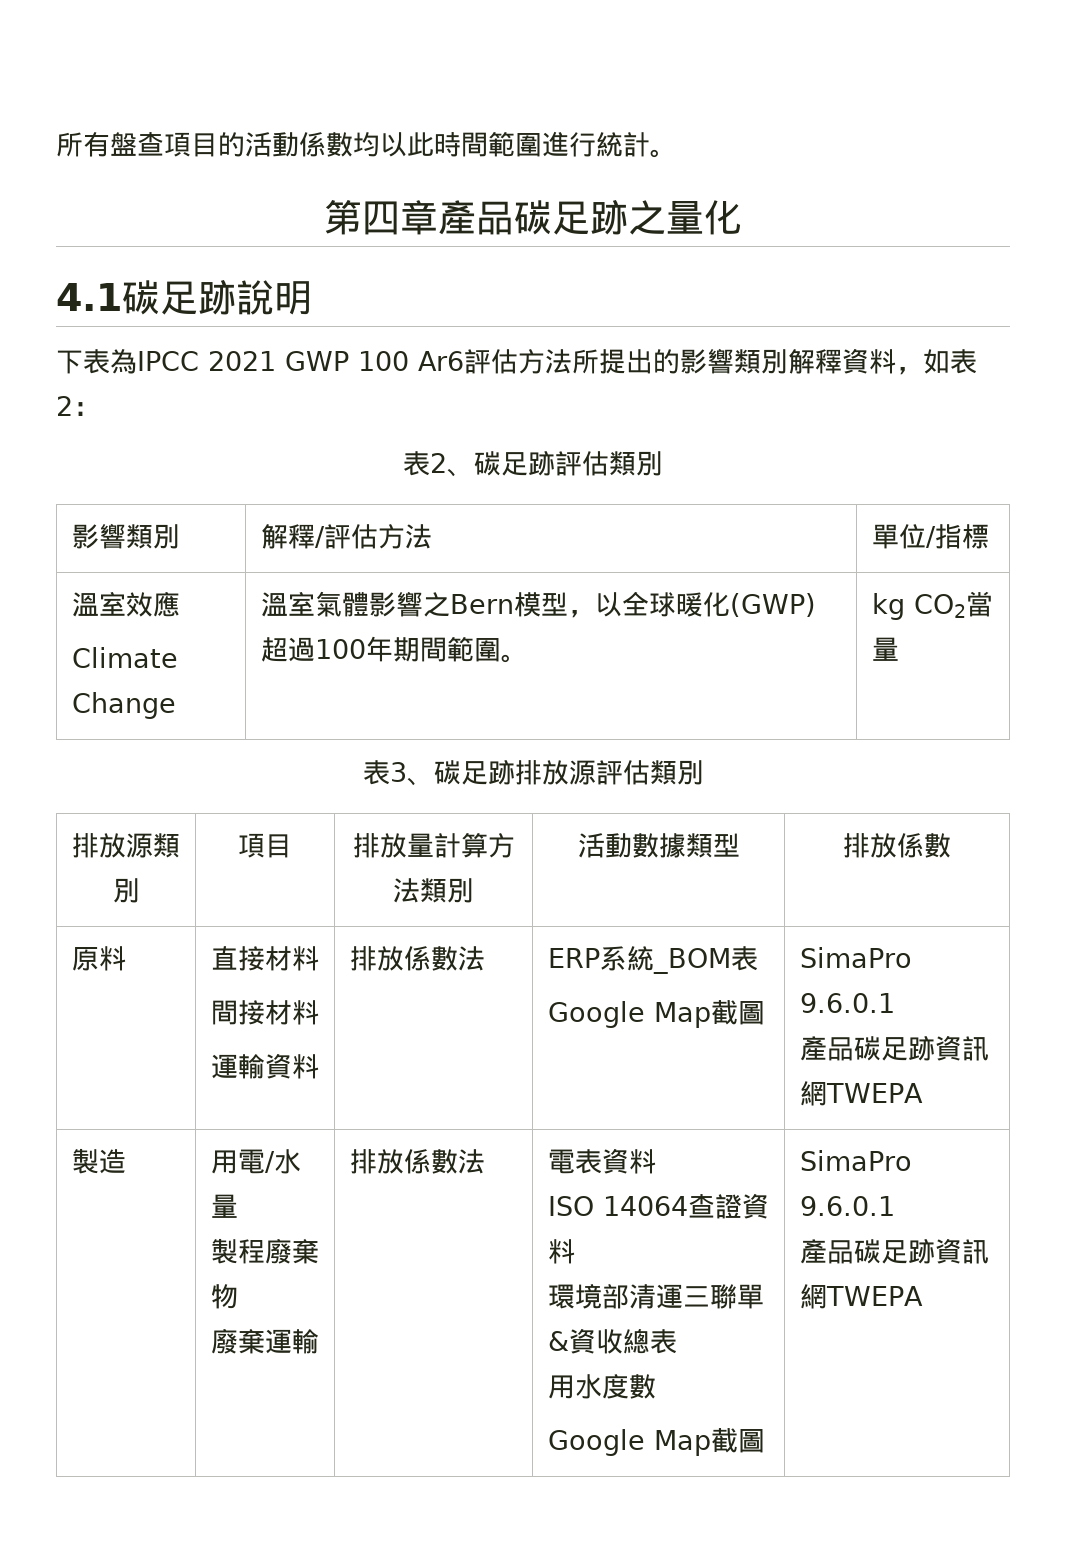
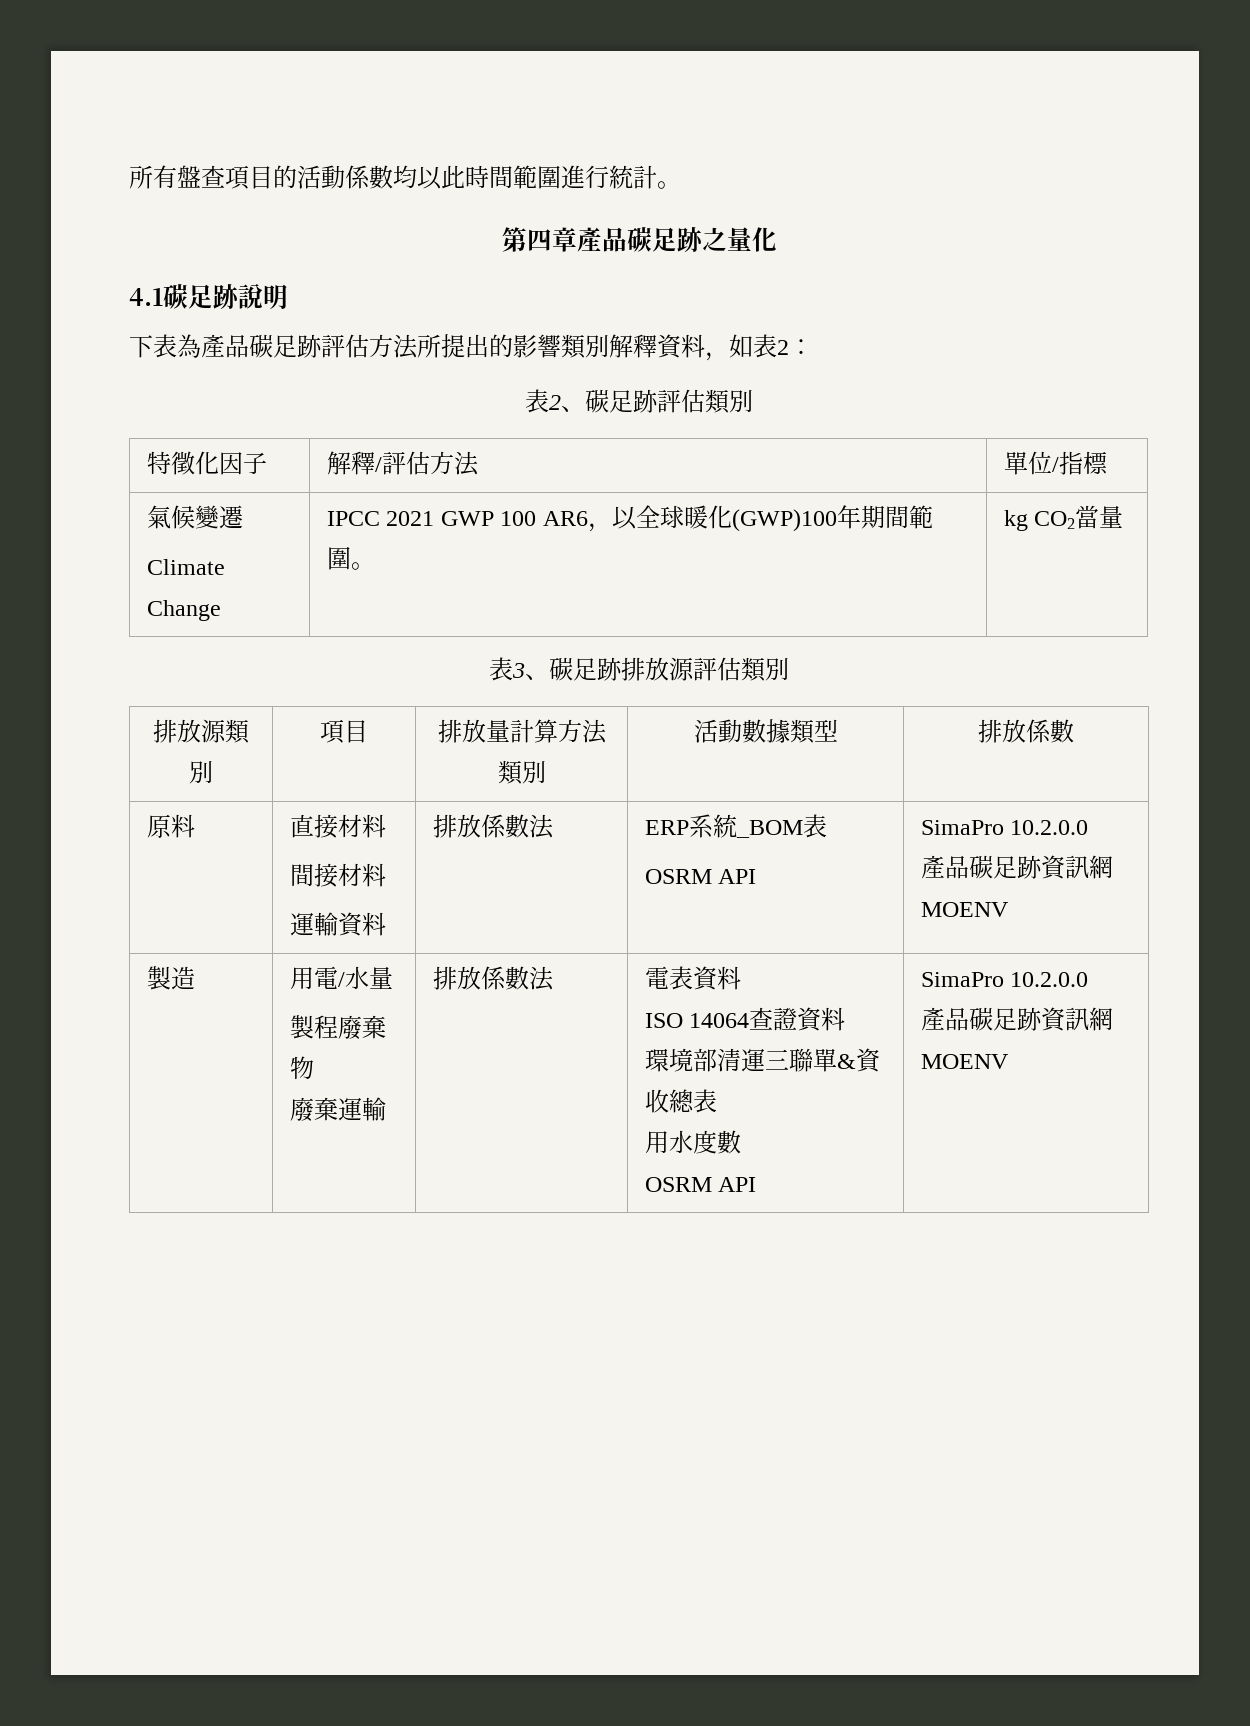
[137,351,464,371] IPCC 2021 GWP 100 Ar6 -> [201,334,322,358] 產品碳足跡
[71,523,180,549] 影響類別 -> [146,451,267,475] 特徵化因子
[71,591,180,617] 溫室效應 -> [146,505,243,529] 氣候變遷
[260,591,816,618] [260,637,366,662] 溫室氣體影響之Bern模型，以全球暖化(GWP)超過100 -> [326,505,837,532] IPCC 2021 GWP 100 AR6，以全球暖化(GWP)100
[547,1000,765,1028] [799,947,912,968] [799,993,895,1013] [799,1035,989,1061] [799,1081,923,1106] Google Map截圖 | SimaPro 9.6.0.1 // 產品碳足跡資訊網TWEPA -> [644,869,757,884] [920,820,1089,835] [920,855,1113,880] [920,902,1009,917] OSRM API | SimaPro 10.2.0.0 // 產品碳足跡資訊網MOENV
[547,1428,765,1456] [799,1150,912,1171] [799,1196,895,1216] [799,1238,989,1264] [799,1284,923,1309] Google Map截圖 | SimaPro 9.6.0.1 // 產品碳足跡資訊網TWEPA -> [644,1177,757,1192] [920,972,1089,987] [920,1007,1113,1032] [920,1054,1009,1069] OSRM API | SimaPro 10.2.0.0 // 產品碳足跡資訊網MOENV

